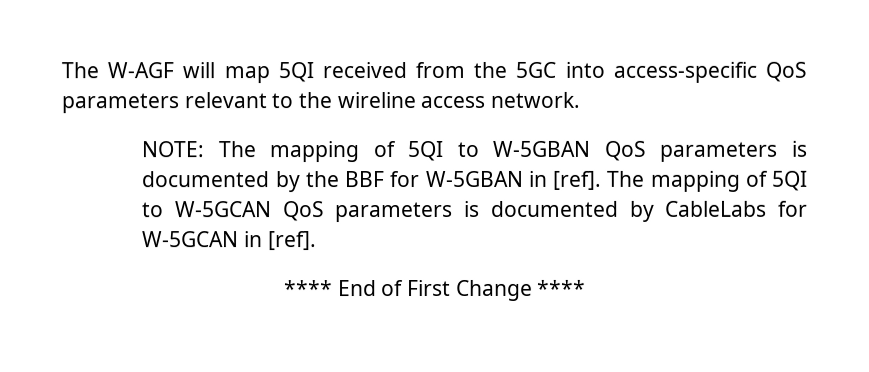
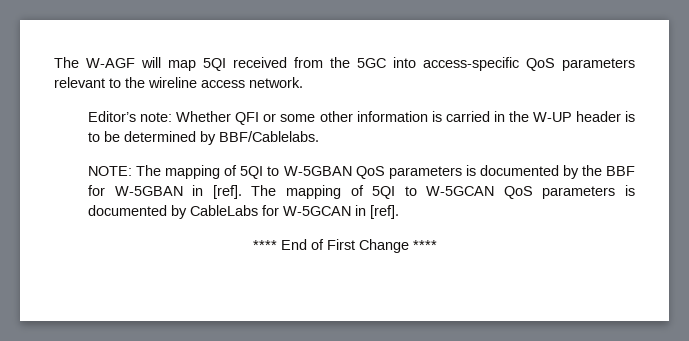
(581, 99) none -> [88,111,635,125] [88,131,320,145] // Editor’s note: Whether QFI or some other information is carried in the W-UP header is to be determined by BBF/Cablelabs.

